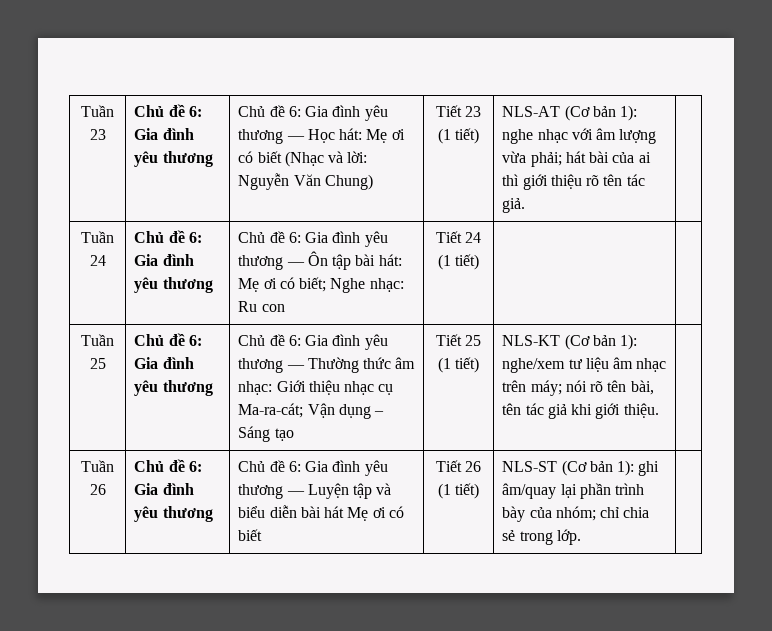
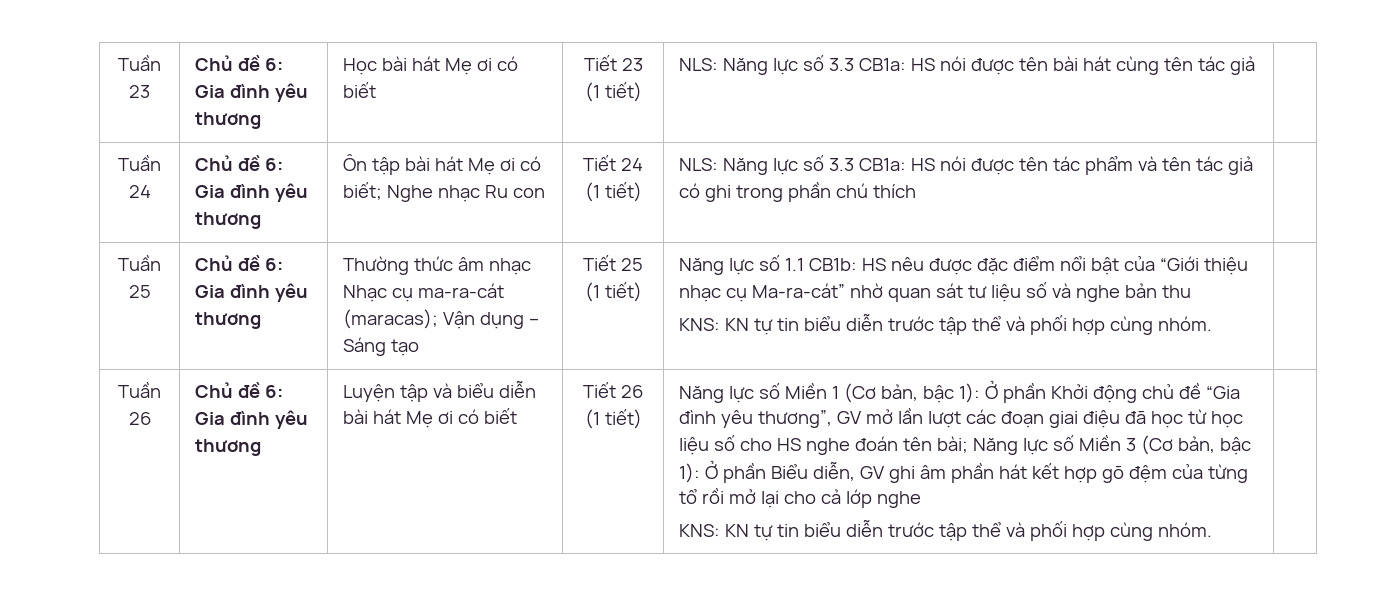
[238,105,388,121] [238,128,405,144] [238,151,368,167] [238,173,373,190] [435,105,482,117] [437,128,480,144] [502,105,638,121] [502,128,657,144] [502,151,651,167] [502,174,645,190] [502,198,526,213] Chủ đề 6: Gia đình yêu thương — Học hát: Mẹ ơi có biết (Nhạc và lời: Nguyễn Văn Chung) | Tiết 23 (1 tiết) | NLS-AT (Cơ bản 1): nghe nhạc với âm lượng vừa phải; hát bài của ai thì giới thiệu rõ tên tác giả. -> [342,56,518,75] [342,82,376,98] [583,55,643,71] [584,82,642,102] [678,55,1255,75] Học bài hát Mẹ ơi có biết | Tiết 23 (1 tiết) | NLS: Năng lực số 3.3 CB1a: HS nói được tên bài hát cùng tên tác giả
[238,231,388,247] [238,255,305,270] Chủ đề 6: Gia đình yêu thương — -> (261, 220) none
[378,254,402,266] hát: -> [434,156,463,171] hát
[369,278,404,292] nhạc: -> [437,185,480,202] nhạc
(480, 262) none -> [678,155,1253,175] [678,182,916,202] NLS: Năng lực số 3.3 CB1a: HS nói được tên tác phẩm và tên tác giả có ghi trong phần chú thích
[238,334,388,350] [238,357,416,373] [238,380,394,395] [238,403,304,418] Chủ đề 6: Gia đình yêu thương — Thường thức âm nhạc: Giới thiệu nhạc cụ Ma-ra-cát; -> [342,256,531,275] [342,283,504,302] [342,309,438,329] Thường thức âm nhạc Nhạc cụ ma-ra-cát (maracas);
[502,334,638,350] [502,357,667,373] [502,380,654,396] [502,403,659,419] NLS-KT (Cơ bản 1): nghe/xem tư liệu âm nhạc trên máy; nói rõ tên bài, tên tác giả khi giới thiệu. -> [678,255,1248,275] [678,282,1191,302] [678,313,1212,335] Năng lực số 1.1 CB1b: HS nêu được đặc điểm nổi bật của “Giới thiệu nhạc cụ Ma-ra-cát” nhờ quan sát tư liệu số và nghe bản thu // KNS: KN tự tin biểu diễn trước tập thể và phối hợp cùng nhóm.
[238,460,388,476] [238,484,305,499] Chủ đề 6: Gia đình yêu thương — -> (261, 447) none
[502,460,660,476] [502,483,645,499] [502,506,650,522] [502,529,581,545] NLS-ST (Cơ bản 1): ghi âm/quay lại phần trình bày của nhóm; chỉ chia sẻ trong lớp. -> [678,380,1240,403] [678,408,1243,428] [678,435,1251,455] [678,460,1248,483] [678,488,921,508] [678,519,1212,541] Năng lực số Miền 1 (Cơ bản, bậc 1): Ở phần Khởi động chủ đề “Gia đình yêu thương”, GV mở lần lượt các đoạn giai điệu đã học từ học liệu số cho HS nghe đoán tên bài; Năng lực số Miền 3 (Cơ bản, bậc 1): Ở phần Biểu diễn, GV ghi âm phần hát kết hợp gõ đệm của từng tổ rồi mở lại cho cả lớp nghe // KNS: KN tự tin biểu diễn trước tập thể và phối hợp cùng nhóm.

